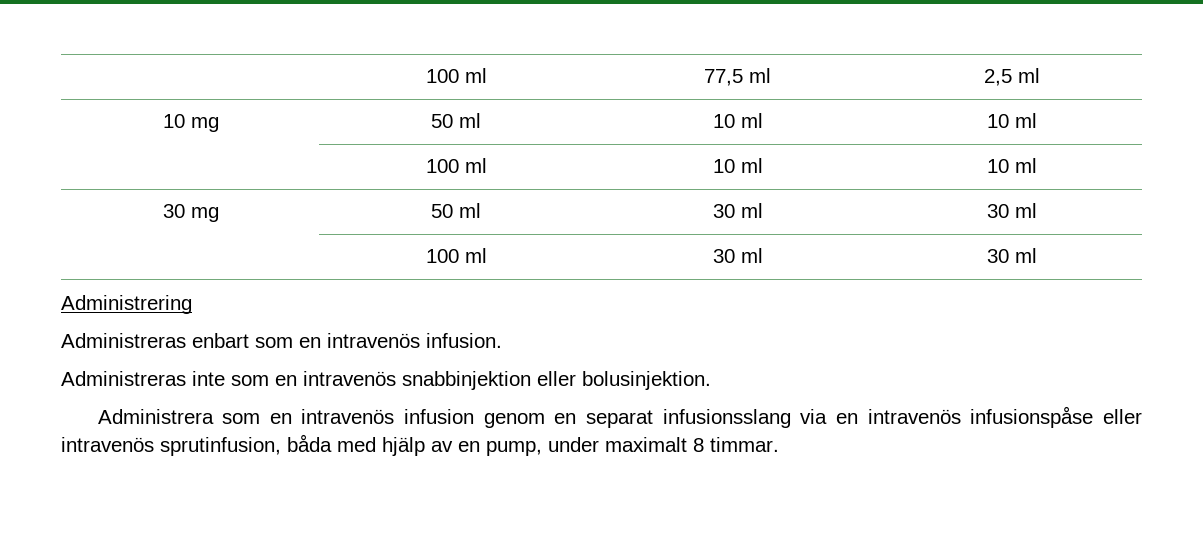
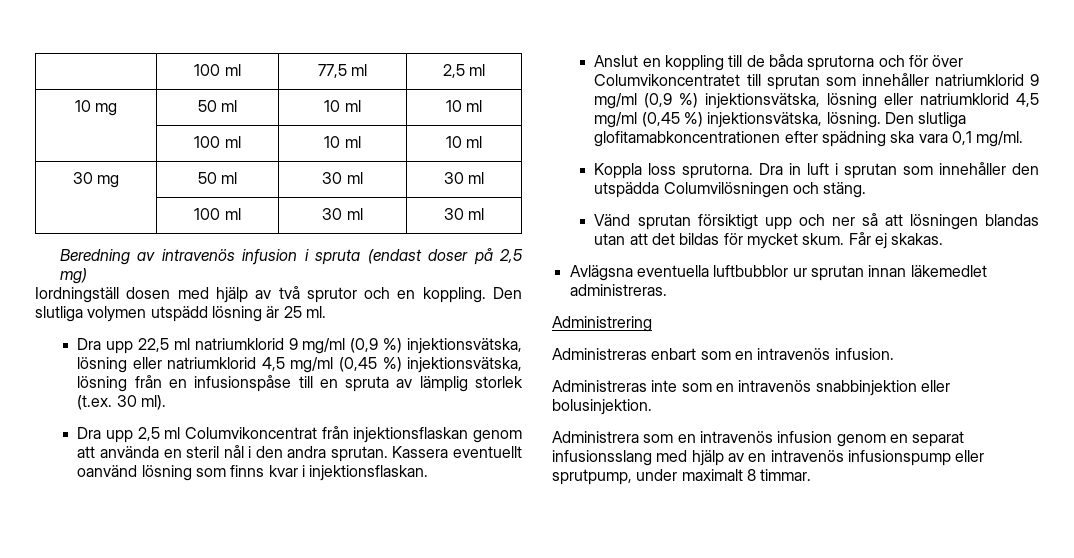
(1037, 255) none -> [59,248,523,265] [59,268,87,284] [35,286,523,303] [35,306,326,322] [77,338,522,354] [77,357,522,373] [77,375,523,392] [77,395,167,410] [77,426,522,443] [77,445,522,462] [77,465,429,481] [594,54,964,71] [594,73,1039,90] [594,93,1039,109] [594,112,967,128] [594,131,1024,147] [594,162,1039,179] [594,182,867,198] [594,213,1039,230] [594,232,944,249] [569,265,987,281] [569,284,667,296] // Beredning av intravenös infusion i spruta (endast doser på 2,5 mg) // Iordningställ dosen med hjälp av två sprutor och en koppling. Den slutliga volymen utspädd lösning är 25 ml. // Dra upp 22,5 ml natriumklorid 9 mg/ml (0,9 %) injektionsvätska, lösning eller natriumklorid 4,5 mg/ml (0,45 %) injektionsvätska, lösning från en infusionspåse till en spruta av lämplig storlek (t.ex. 30 ml). // Dra upp 2,5 ml Columvikoncentrat från injektionsflaskan genom att använda en steril nål i den andra sprutan. Kassera eventuellt oanvänd lösning som finns kvar i injektionsflaskan. // Anslut en koppling till de båda sprutorna och för över Columvikoncentratet till sprutan som innehåller natriumklorid 9 mg/ml (0,9 %) injektionsvätska, lösning eller natriumklorid 4,5 mg/ml (0,45 %) injektionsvätska, lösning. Den slutliga glofitamabkoncentrationen efter spädning ska vara 0,1 mg/ml. // Koppla loss sprutorna. Dra in luft i sprutan som innehåller den utspädda Columvilösningen och stäng. // Vänd sprutan försiktigt upp och ner så att lösningen blandas utan att det bildas för mycket skum. Får ej skakas. // Avlägsna eventuella luftbubblor ur sprutan innan läkemedlet administreras.
[800,406,1142,428] [61,434,542,456] via en intravenös infusionspåse eller intravenös sprutinfusion, båda med hjälp av en pump, -> [656,450,985,466] [552,469,632,485] med hjälp av en intravenös infusionspump eller sprutpump,

